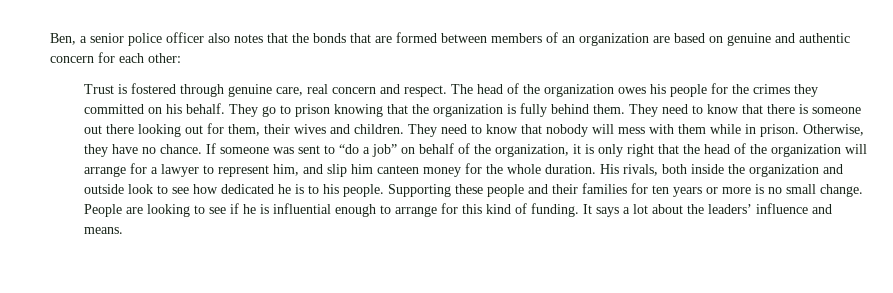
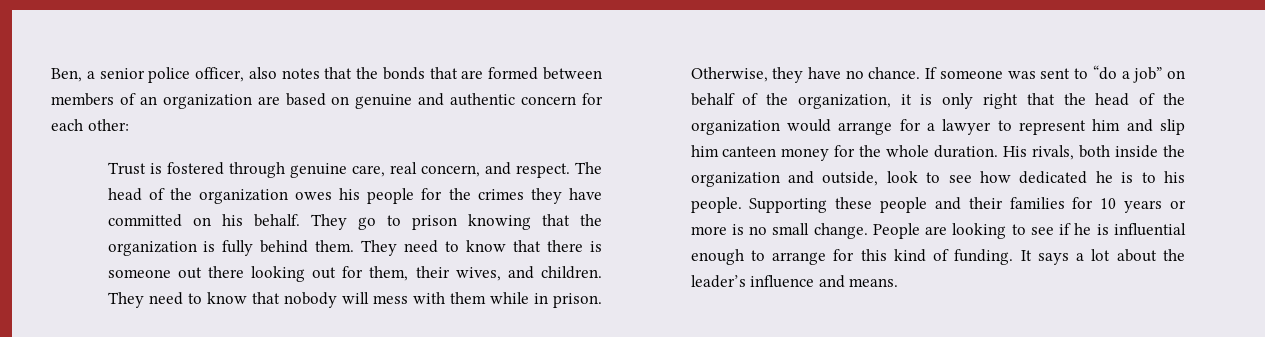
[166,32,204,43] officer -> [195,67,245,82] officer,
[332,87,377,94] concern -> [420,165,480,177] concern,
(819, 90) none -> [568,188,602,200] have
[294,124,327,134] wives -> [455,267,501,281] wives,
[845,144,868,154] will -> [786,119,831,132] would
[273,164,300,176] him, -> [1092,119,1121,131] him
[84,184,125,194] outside -> [822,171,879,186] outside,
[652,185,670,194] ten -> [1100,198,1117,209] 10
[708,204,753,214] leaders’ -> [690,275,746,288] leader’s

